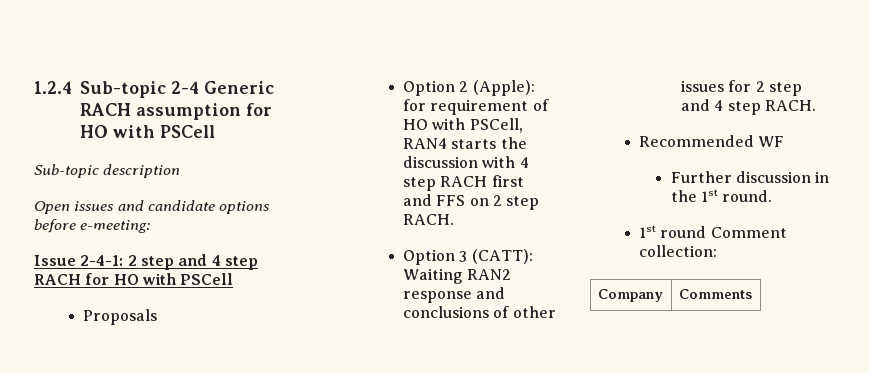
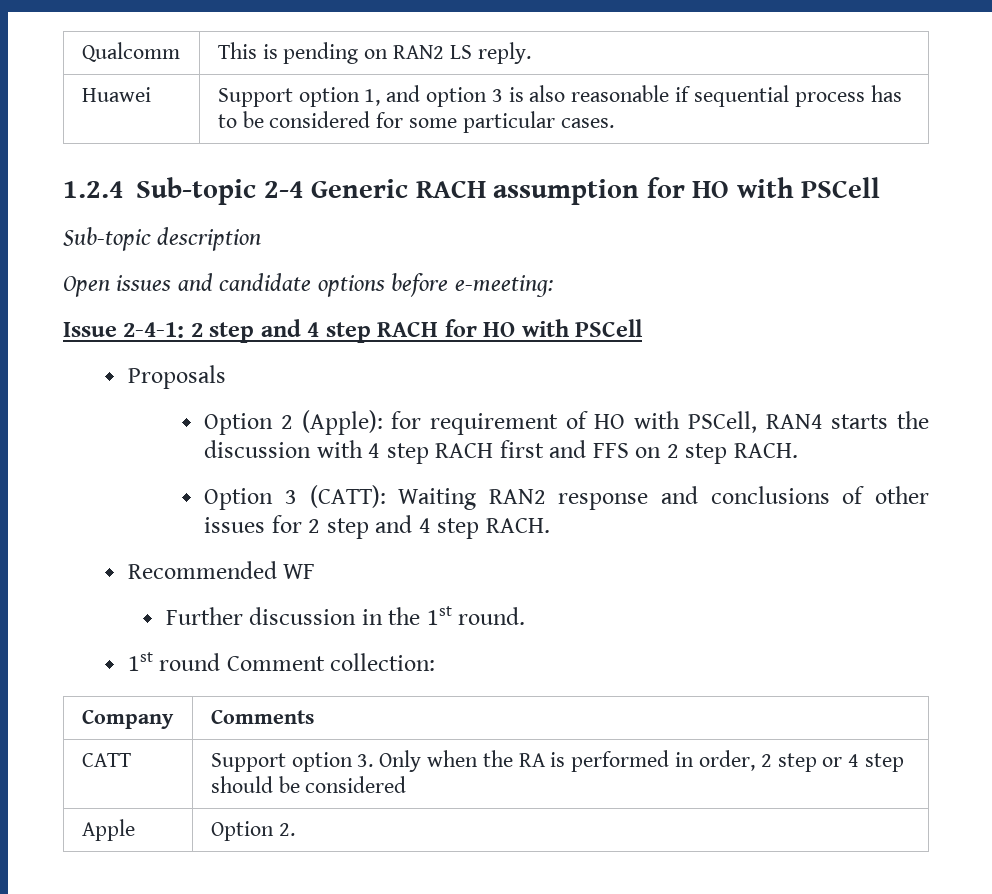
(34, 87) none -> [81,42,180,62] [217,42,531,64] [81,87,151,102] [217,85,902,107] [217,111,614,133] Qualcomm | This is pending on RAN2 LS reply. // Huawei | Support option 1, and option 3 is also reasonable if sequential process has to be considered for some particular cases. //
(752, 294) none -> [81,753,131,767] [210,750,904,772] [210,776,407,793] [81,819,135,841] [210,821,295,841] // CATT | Support option 3. Only when the RA is performed in order, 2 step or 4 step should be considered // Apple | Option 2.

